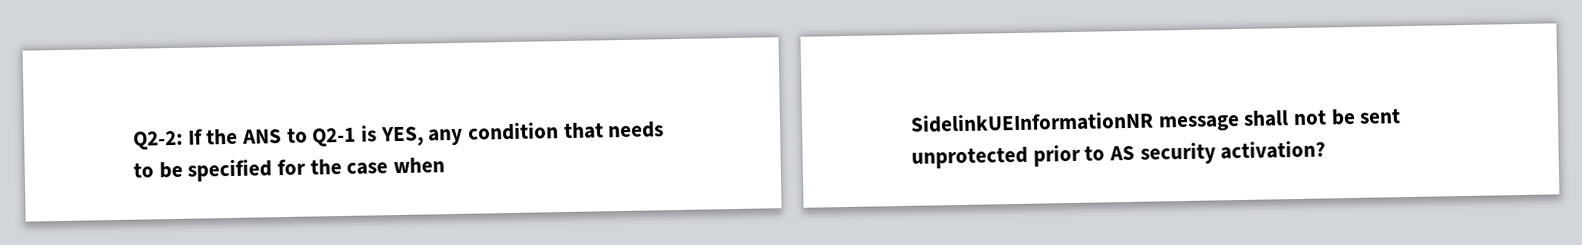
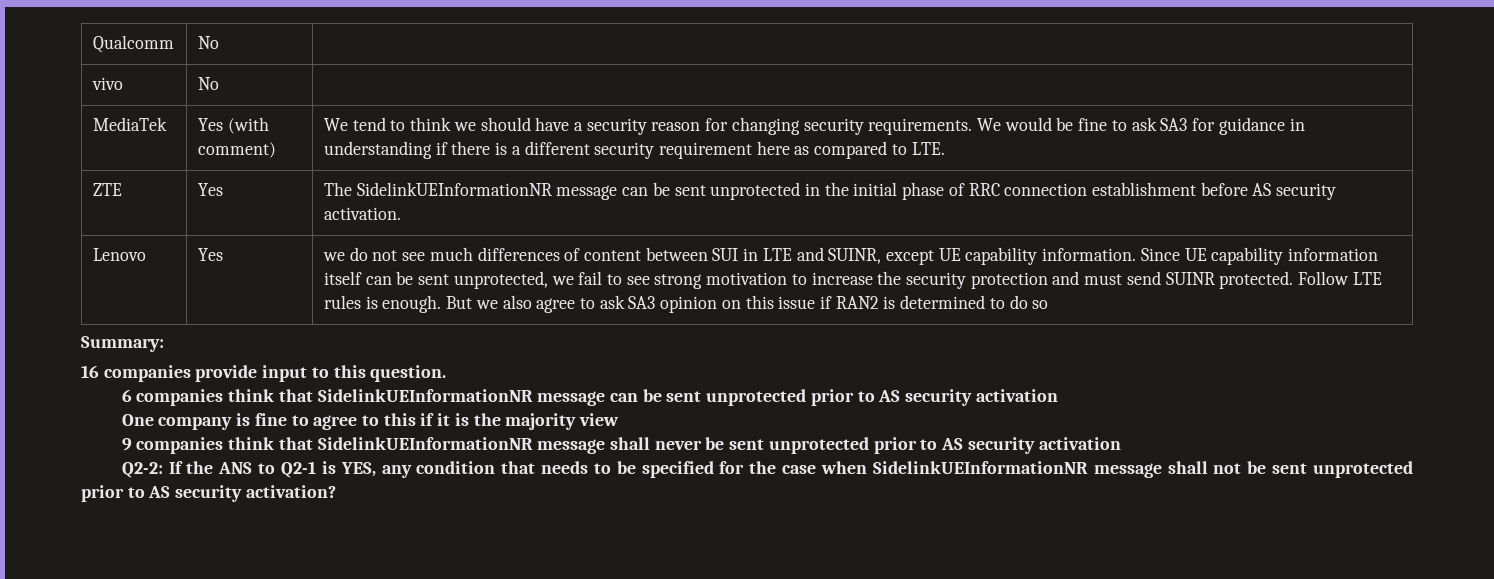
(133, 140) none -> [92,35,174,53] [197,36,219,49] [91,77,123,90] [197,77,219,90] [92,117,167,131] [197,117,269,134] [197,142,276,158] [323,117,1305,135] [323,141,945,159] [92,183,122,196] [197,183,223,196] [323,182,1337,200] [323,207,401,220] [92,248,146,261] [197,248,223,261] [322,247,1379,265] [323,271,1382,289] [323,295,1049,313] [81,336,164,352] [81,365,447,382] [121,389,1058,406] [121,413,620,430] [121,437,1121,454] Qualcomm | No | // vivo | No | // MediaTek | Yes (with comment) | We tend to think we should have a security reason for changing security requirements. We would be fine to ask SA3 for guidance in understanding if there is a different security requirement here as compared to LTE. // ZTE | Yes | The SidelinkUEInformationNR message can be sent unprotected in the initial phase of RRC connection establishment before AS security activation. // Lenovo | Yes | we do not see much differences of content between SUI in LTE and SUINR, except UE capability information. Since UE capability information itself can be sent unprotected, we fail to see strong motivation to increase the security protection and must send SUINR protected. Follow LTE rules is enough. But we also agree to ask SA3 opinion on this issue if RAN2 is determined to do so // Summary: // 16 companies provide input to this question. // 6 companies think that SidelinkUEInformationNR message can be sent unprotected prior to AS security activation // One company is fine to agree to this if it is the majority view // 9 companies think that SidelinkUEInformationNR message shall never be sent unprotected prior to AS security activation //

